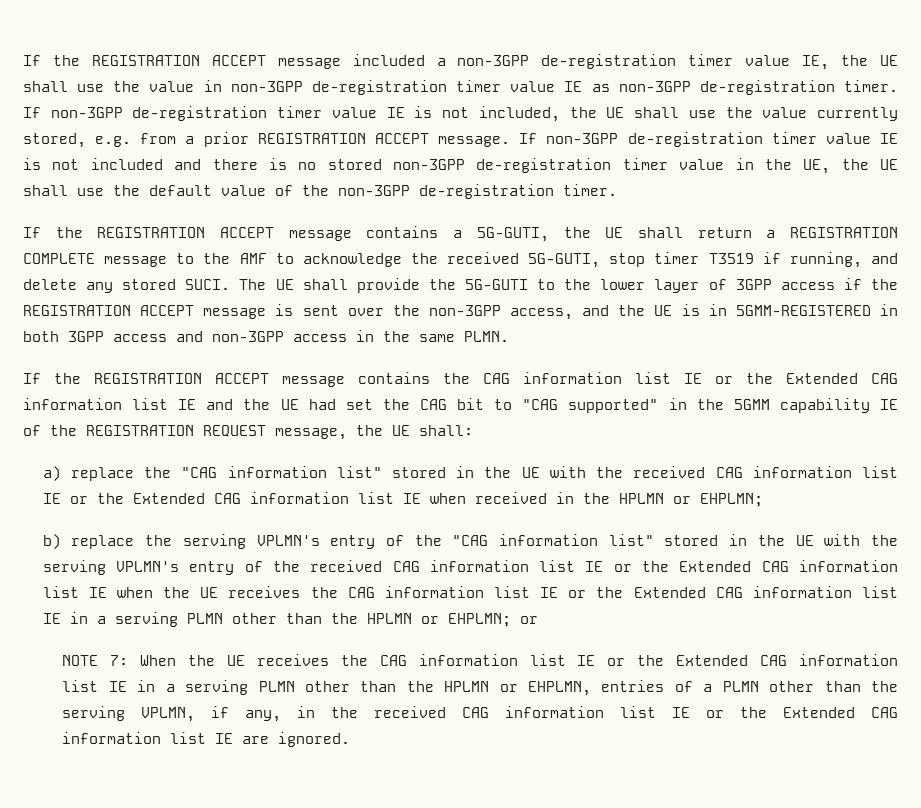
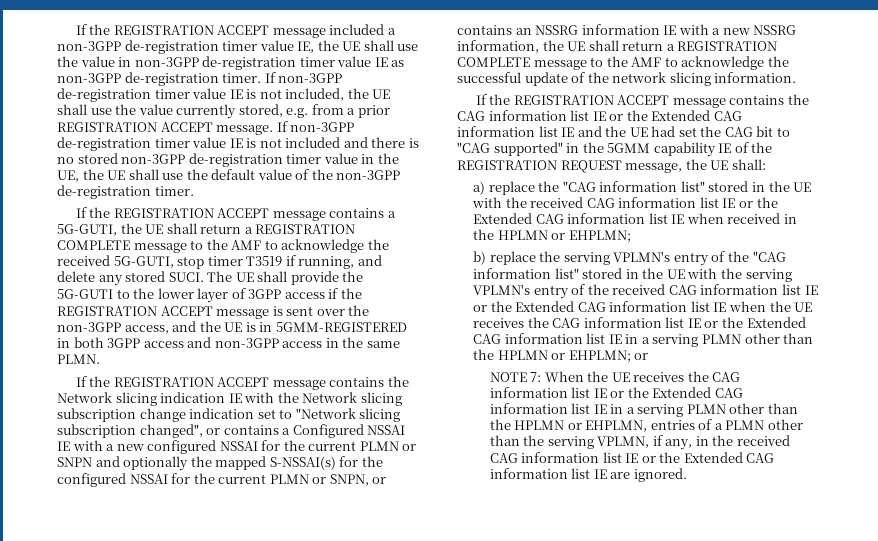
(509, 336) none -> [75,376,409,390] [57,392,402,406] [57,408,401,422] [57,424,406,438] [57,440,417,454] [57,456,383,471] [57,473,387,487] [457,24,797,35] [457,40,778,53] [457,56,789,70] [457,72,797,86] // If the REGISTRATION ACCEPT message contains the Network slicing indication IE with the Network slicing subscription change indication set to "Network slicing subscription changed", or contains a Configured NSSAI IE with a new configured NSSAI for the current PLMN or SNPN and optionally the mapped S-NSSAI(s) for the configured NSSAI for the current PLMN or SNPN, or contains an NSSRG information IE with a new NSSRG information, the UE shall return a REGISTRATION COMPLETE message to the AMF to acknowledge the successful update of the network slicing information.

